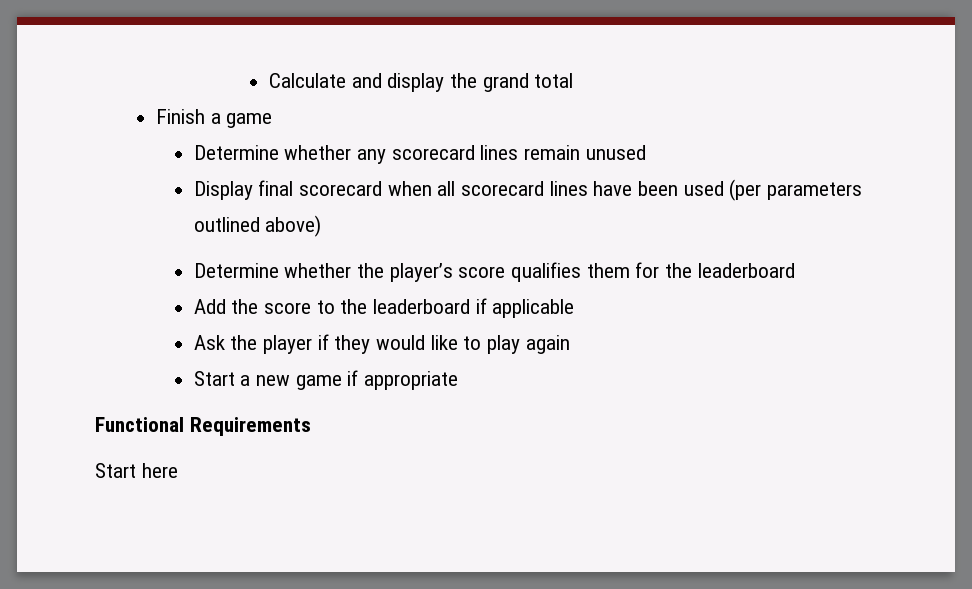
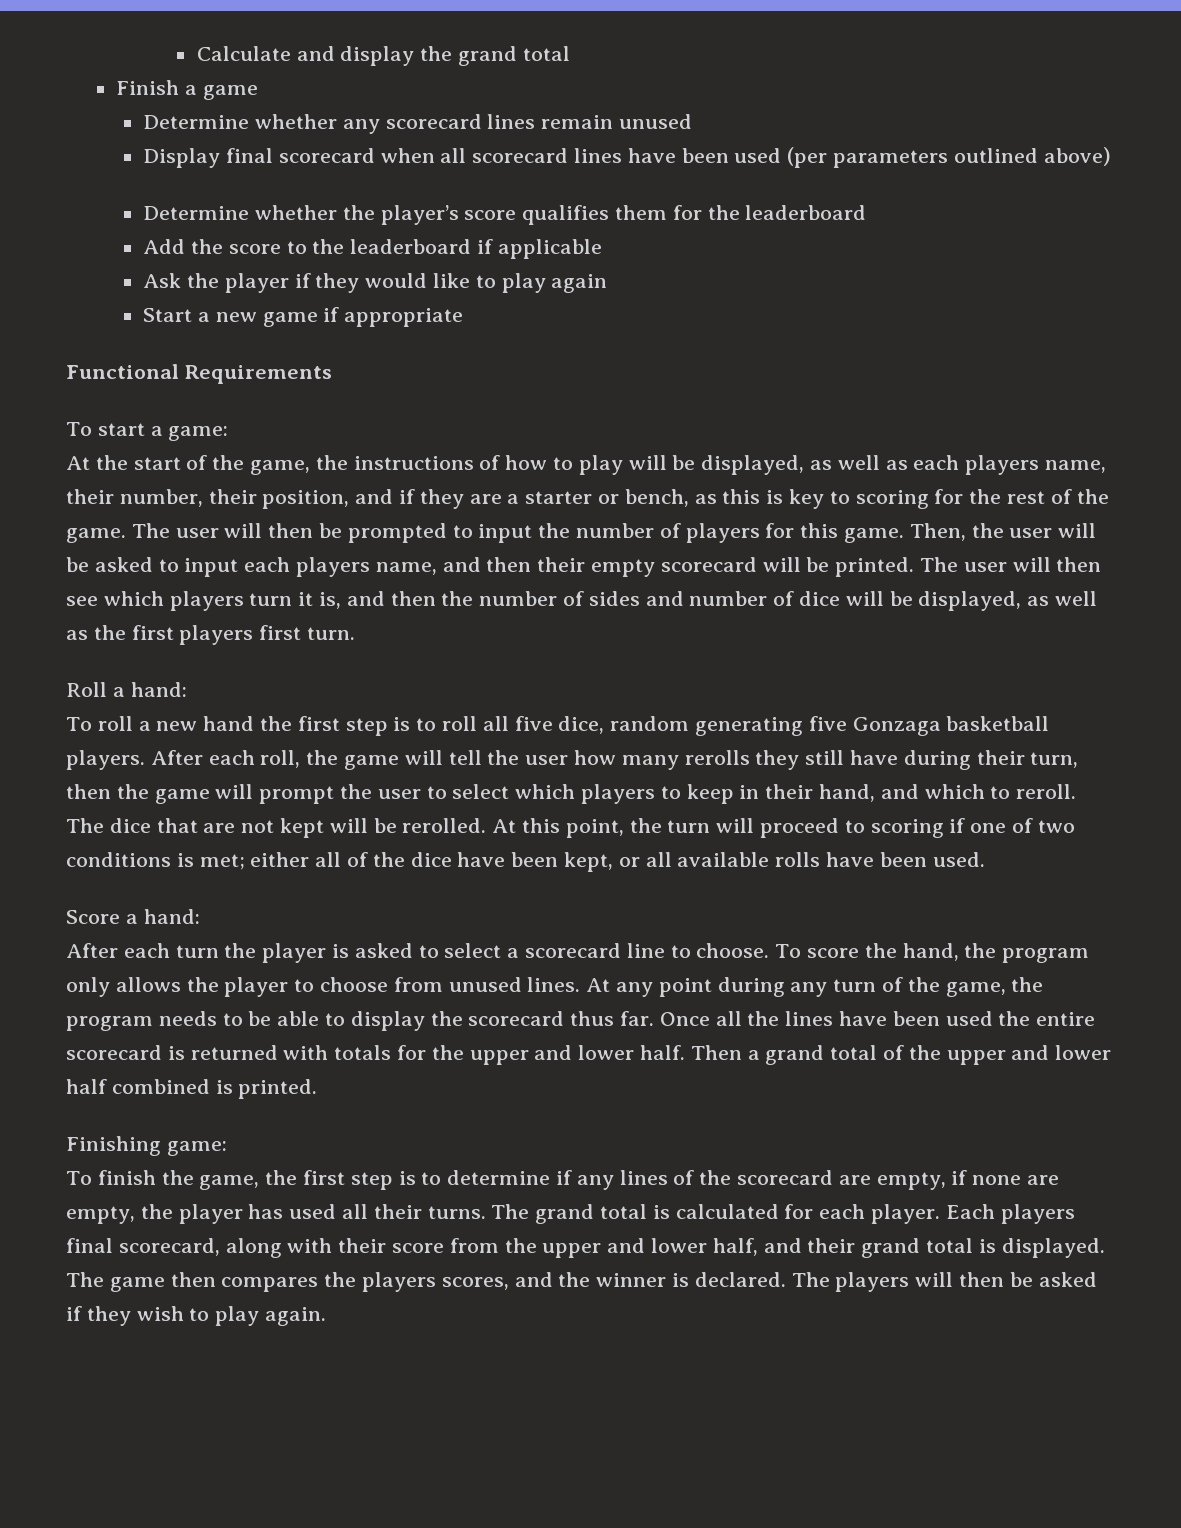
[95,463,178,478] Start here -> [66,422,229,441] [66,455,1107,475] [66,489,1109,509] [66,523,1097,543] [66,557,1102,577] [66,591,1098,611] [66,625,356,645] [66,682,187,697] [66,716,1050,736] [66,750,1079,770] [66,784,1077,804] [66,818,1075,838] [66,852,985,872] [66,909,200,924] [66,943,1090,963] [66,977,1044,997] [66,1011,1096,1031] [66,1045,1112,1065] [66,1079,318,1099] [66,1136,227,1156] [66,1170,1060,1190] [66,1204,1075,1224] [66,1238,1105,1258] [66,1272,1097,1292] [66,1306,327,1326] To start a game: // At the start of the game, the instructions of how to play will be displayed, as well as each players name, their number, their position, and if they are a starter or bench, as this is key to scoring for the rest of the game. The user will then be prompted to input the number of players for this game. Then, the user will be asked to input each players name, and then their empty scorecard will be printed. The user will then see which players turn it is, and then the number of sides and number of dice will be displayed, as well as the first players first turn. // Roll a hand: // To roll a new hand the first step is to roll all five dice, random generating five Gonzaga basketball players. After each roll, the game will tell the user how many rerolls they still have during their turn, then the game will prompt the user to select which players to keep in their hand, and which to reroll. The dice that are not kept will be rerolled. At this point, the turn will proceed to scoring if one of two conditions is met; either all of the dice have been kept, or all available rolls have been used. // Score a hand: // After each turn the player is asked to select a scorecard line to choose. To score the hand, the program only allows the player to choose from unused lines. At any point during any turn of the game, the program needs to be able to display the scorecard thus far. Once all the lines have been used the entire scorecard is returned with totals for the upper and lower half. Then a grand total of the upper and lower half combined is printed. // Finishing game: // To finish the game, the first step is to determine if any lines of the scorecard are empty, if none are empty, the player has used all their turns. The grand total is calculated for each player. Each players final scorecard, along with their score from the upper and lower half, and their grand total is displayed. The game then compares the players scores, and the winner is declared. The players will then be asked if they wish to play again.

